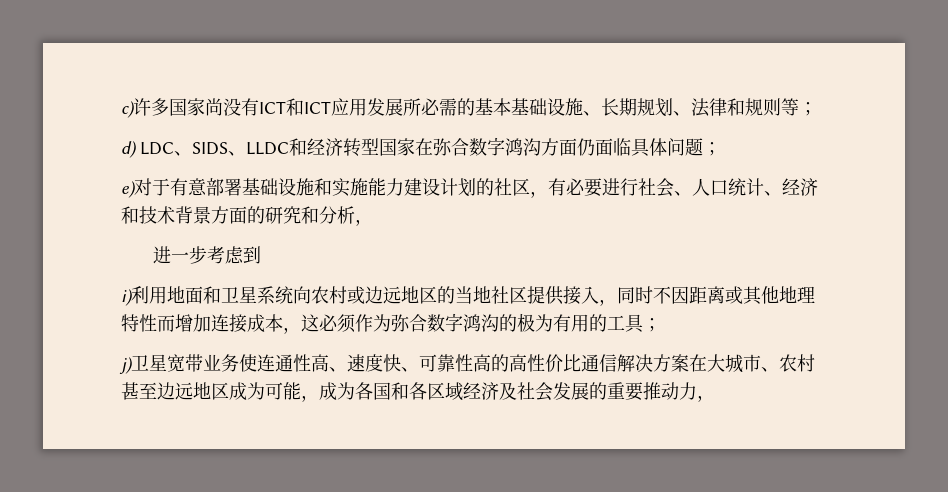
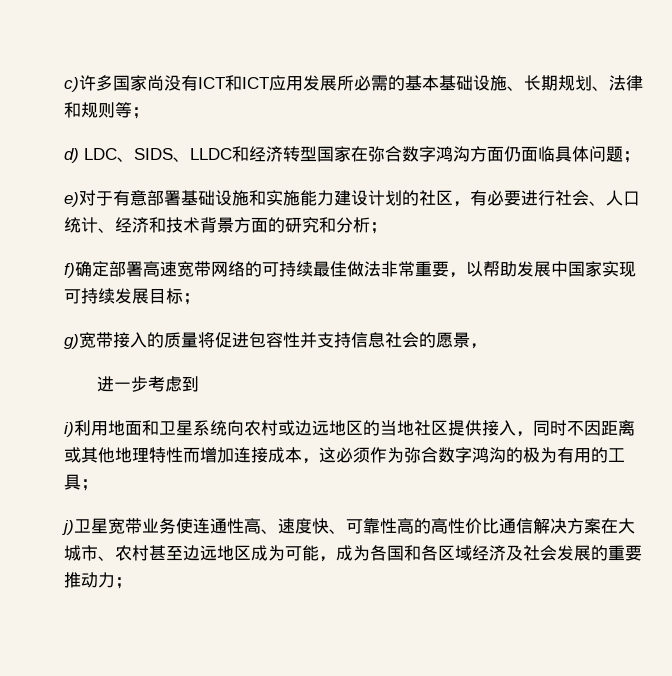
(355, 215) none -> [370,222,387,234] [64,261,636,278] [64,288,200,305] [64,332,470,349] ； // f)确定部署高速宽带网络的可持续最佳做法非常重要，以帮助发展中国家实现可持续发展目标； // g)宽带接入的质量将促进包容性并支持信息社会的愿景
[697,395,715,402] ， -> [115,577,132,589] ；

